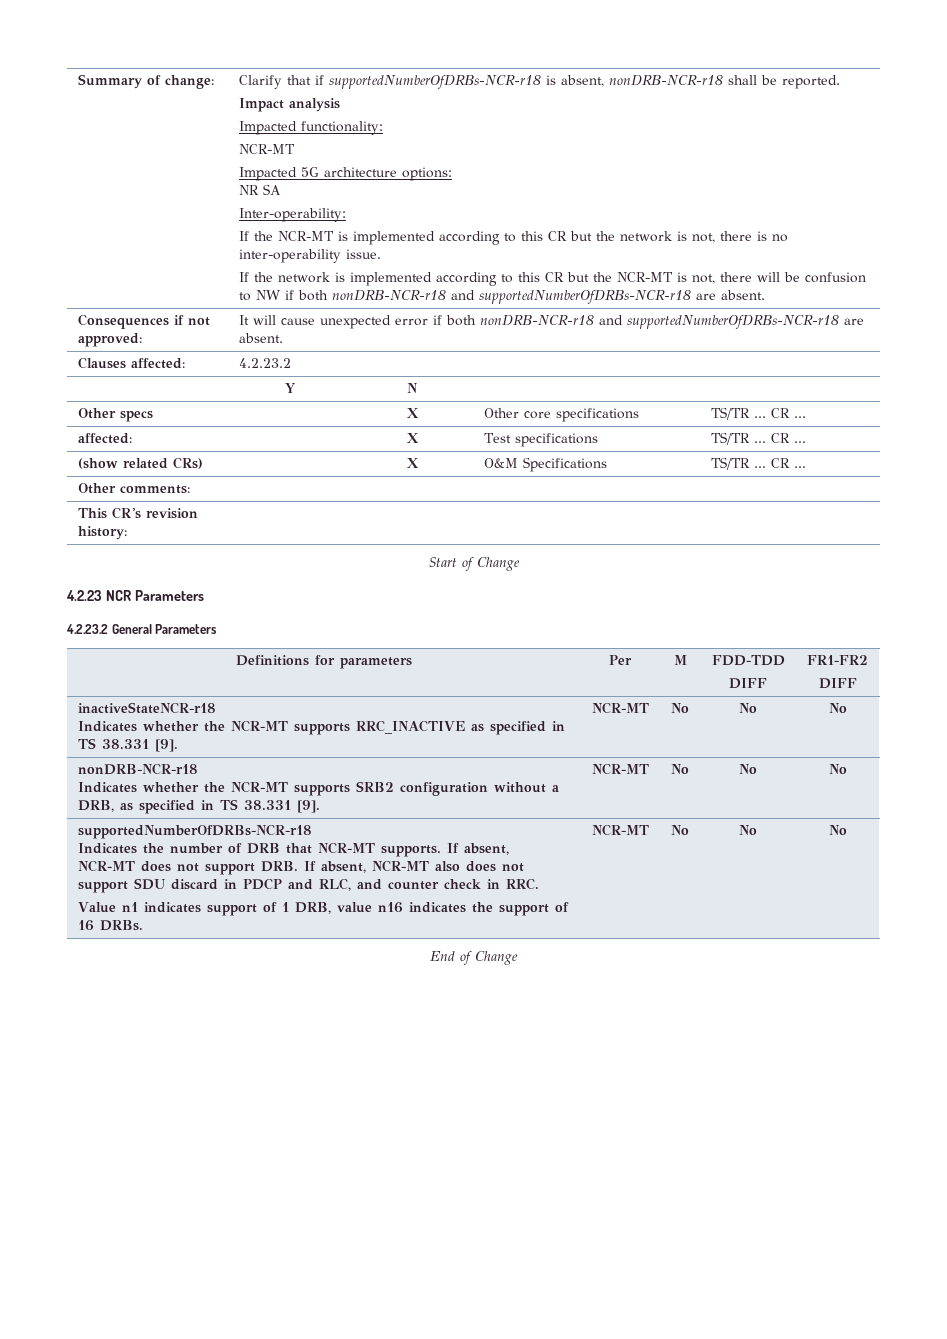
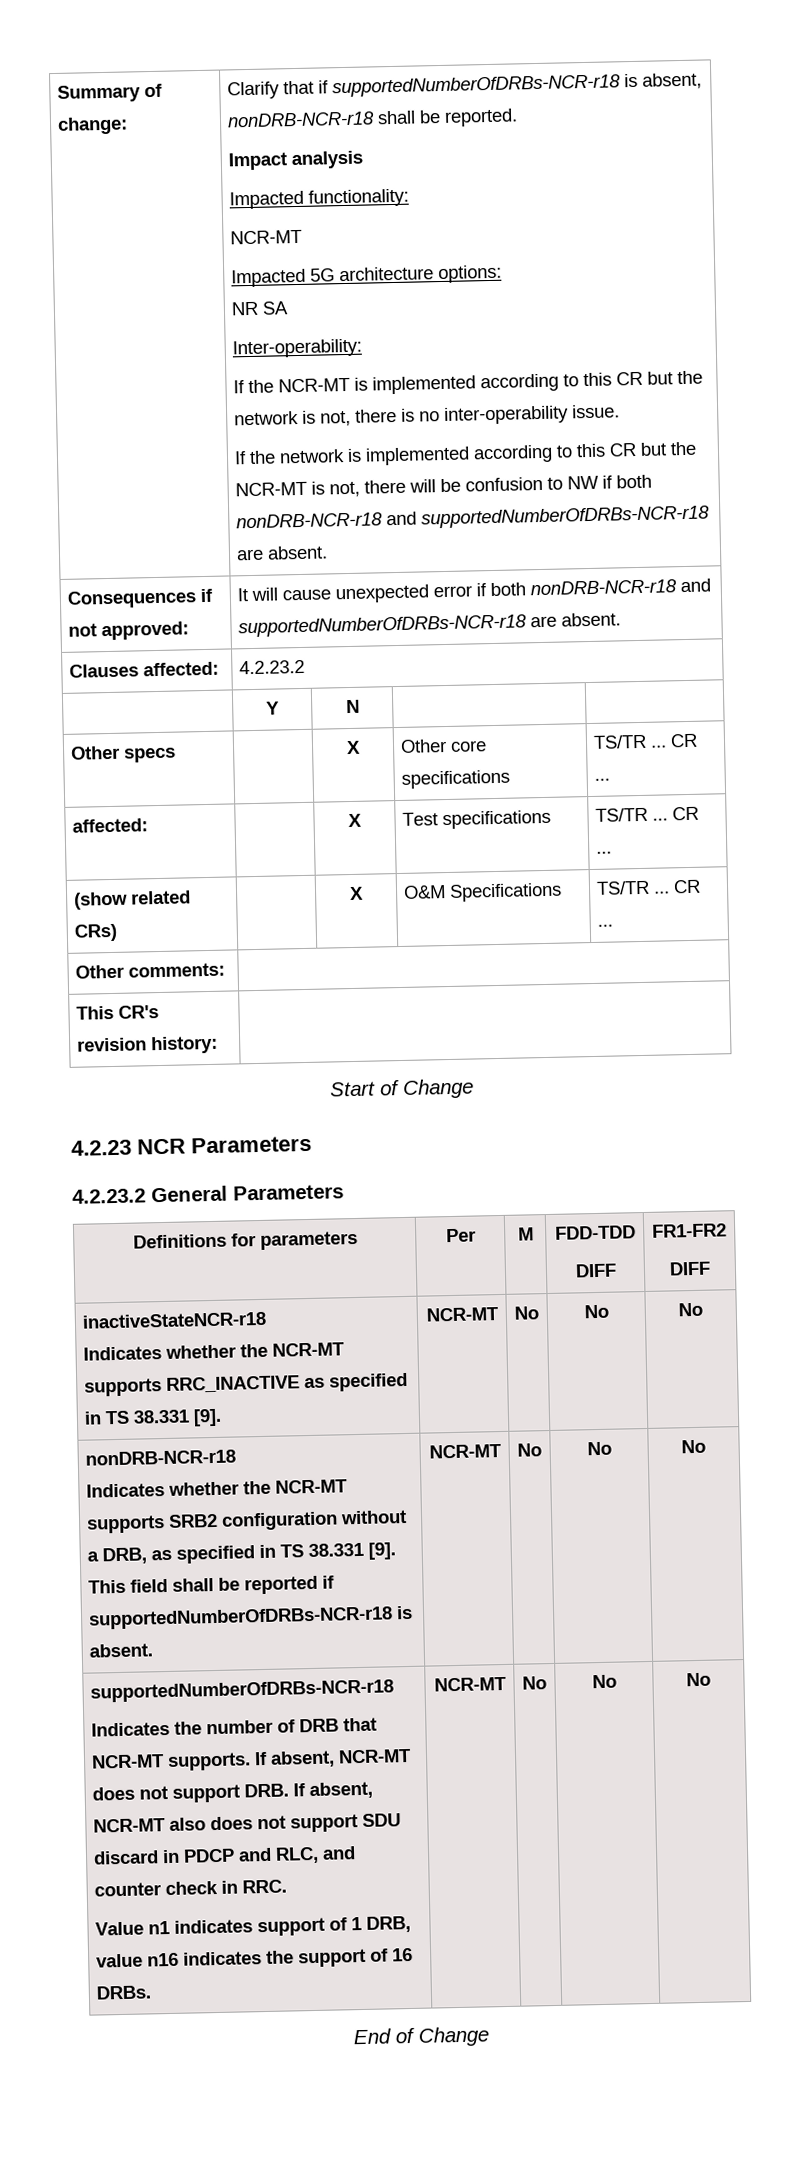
(320, 806) none -> [88,1575,336,1595] [88,1605,414,1630] [89,1643,154,1658] This field shall be reported if supportedNumberOfDRBs-NCR-r18 is absent.

